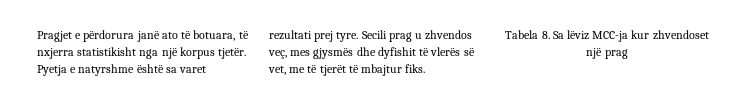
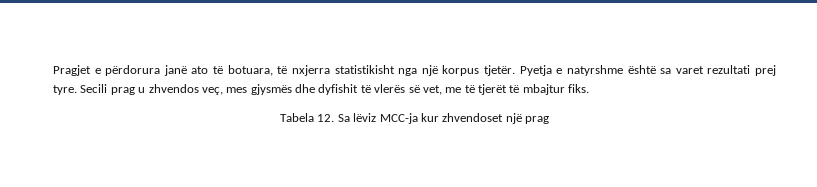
[541,31,550,39] 8. -> [317,114,335,122] 12.

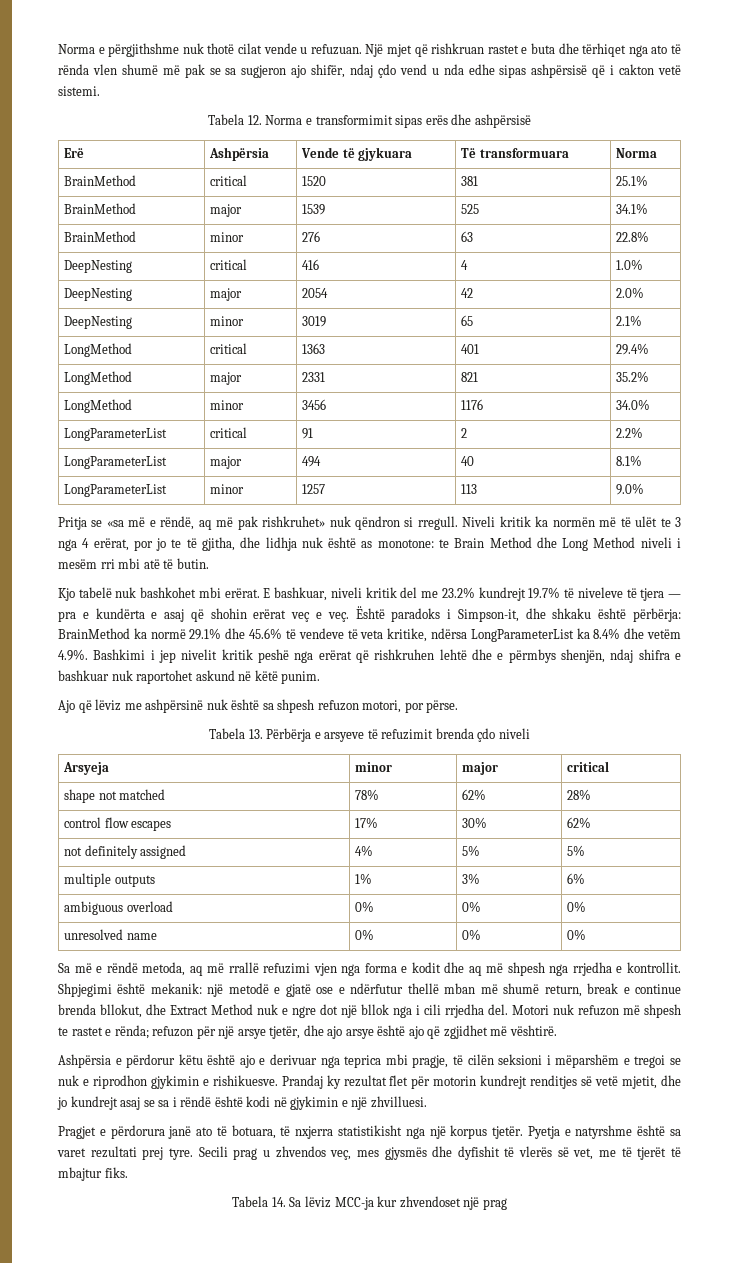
(53, 70) none -> [58,43,682,57] [58,64,682,78] [58,86,100,96] [208,114,531,128] [64,148,85,158] [209,147,270,161] [301,147,413,161] [461,148,569,158] [616,148,658,158] [64,175,137,186] [210,175,248,186] [302,176,327,186] [461,176,479,186] [616,175,649,186] [64,203,137,214] [210,204,243,217] [302,204,326,215] [461,204,480,214] [616,203,649,214] [64,231,137,242] [210,232,245,242] [302,231,321,242] [461,231,474,242] [616,231,650,242] [64,260,133,273] [210,259,248,270] [302,259,320,270] [461,260,469,270] [616,259,644,270] [64,288,133,301] [210,288,243,301] [302,288,329,298] [461,288,474,298] [616,287,645,298] [64,316,133,329] [210,316,245,326] [302,316,327,327] [461,315,474,326] [616,315,643,326] [64,343,133,357] [210,343,248,354] [302,343,326,354] [461,344,480,354] [616,343,650,355] [64,371,133,385] [210,372,243,385] [302,372,326,382] [461,372,479,382] [616,371,650,382] [64,399,133,413] [210,400,245,410] [302,399,327,410] [461,399,484,410] [616,399,651,410] [64,428,168,441] [210,427,248,438] [302,428,314,439] [461,428,468,438] [616,427,644,438] [64,456,168,469] [210,456,243,469] [302,456,322,467] [461,456,475,466] [616,455,643,466] [64,484,168,497] [210,484,245,494] [302,484,326,494] [461,484,478,494] [616,483,645,495] [58,516,681,530] [58,537,681,551] [58,558,209,569] [58,587,681,601] [58,606,681,622] [58,628,681,642] [58,649,682,663] [58,670,321,684] [58,699,459,713] [209,728,530,742] [63,762,110,775] [355,762,393,772] [462,762,499,775] [567,761,610,772] [64,789,166,803] [355,789,380,800] [462,789,487,800] [567,789,592,800] [64,817,172,831] [355,817,379,828] [462,817,488,828] [567,817,592,828] [64,845,187,859] [355,845,374,856] [462,845,481,856] [567,845,586,856] [64,873,155,887] [355,873,373,884] [462,873,481,884] [567,873,586,884] [64,901,173,915] [355,901,375,912] [462,901,482,912] [567,901,587,912] [64,929,157,940] [355,929,375,940] [462,929,482,940] [567,929,587,940] [58,962,681,976] [58,983,682,997] [58,1004,681,1018] [58,1025,557,1039] [58,1054,681,1068] [58,1075,682,1089] [57,1096,427,1110] Norma e përgjithshme nuk thotë cilat vende u refuzuan. Një mjet që rishkruan rastet e buta dhe tërhiqet nga ato të rënda vlen shumë më pak se sa sugjeron ajo shifër, ndaj çdo vend u nda edhe sipas ashpërsisë që i cakton vetë sistemi. // Tabela 12. Norma e transformimit sipas erës dhe ashpërsisë // Erë | Ashpërsia | Vende të gjykuara | Të transformuara | Norma // BrainMethod | critical | 1520 | 381 | 25.1% // BrainMethod | major | 1539 | 525 | 34.1% // BrainMethod | minor | 276 | 63 | 22.8% // DeepNesting | critical | 416 | 4 | 1.0% // DeepNesting | major | 2054 | 42 | 2.0% // DeepNesting | minor | 3019 | 65 | 2.1% // LongMethod | critical | 1363 | 401 | 29.4% // LongMethod | major | 2331 | 821 | 35.2% // LongMethod | minor | 3456 | 1176 | 34.0% // LongParameterList | critical | 91 | 2 | 2.2% // LongParameterList | major | 494 | 40 | 8.1% // LongParameterList | minor | 1257 | 113 | 9.0% // Pritja se «sa më e rëndë, aq më pak rishkruhet» nuk qëndron si rregull. Niveli kritik ka normën më të ulët te 3 nga 4 erërat, por jo te të gjitha, dhe lidhja nuk është as monotone: te Brain Method dhe Long Method niveli i mesëm rri mbi atë të butin. // Kjo tabelë nuk bashkohet mbi erërat. E bashkuar, niveli kritik del me 23.2% kundrejt 19.7% të niveleve të tjera — pra e kundërta e asaj që shohin erërat veç e veç. Është paradoks i Simpson-it, dhe shkaku është përbërja: BrainMethod ka normë 29.1% dhe 45.6% të vendeve të veta kritike, ndërsa LongParameterList ka 8.4% dhe vetëm 4.9%. Bashkimi i jep nivelit kritik peshë nga erërat që rishkruhen lehtë dhe e përmbys shenjën, ndaj shifra e bashkuar nuk raportohet askund në këtë punim. // Ajo që lëviz me ashpërsinë nuk është sa shpesh refuzon motori, por përse. // Tabela 13. Përbërja e arsyeve të refuzimit brenda çdo niveli // Arsyeja | minor | major | critical // shape not matched | 78% | 62% | 28% // control flow escapes | 17% | 30% | 62% // not definitely assigned | 4% | 5% | 5% // multiple outputs | 1% | 3% | 6% // ambiguous overload | 0% | 0% | 0% // unresolved name | 0% | 0% | 0% // Sa më e rëndë metoda, aq më rrallë refuzimi vjen nga forma e kodit dhe aq më shpesh nga rrjedha e kontrollit. Shpjegimi është mekanik: një metodë e gjatë ose e ndërfutur thellë mban më shumë return, break e continue brenda bllokut, dhe Extract Method nuk e ngre dot një bllok nga i cili rrjedha del. Motori nuk refuzon më shpesh te rastet e rënda; refuzon për një arsye tjetër, dhe ajo arsye është ajo që zgjidhet më vështirë. // Ashpërsia e përdorur këtu është ajo e derivuar nga teprica mbi pragje, të cilën seksioni i mëparshëm e tregoi se nuk e riprodhon gjykimin e rishikuesve. Prandaj ky rezultat flet për motorin kundrejt renditjes së vetë mjetit, dhe jo kundrejt asaj se sa i rëndë është kodi në gjykimin e një zhvilluesi. //
[317,114,335,122] 12. -> [271,1197,286,1207] 14.

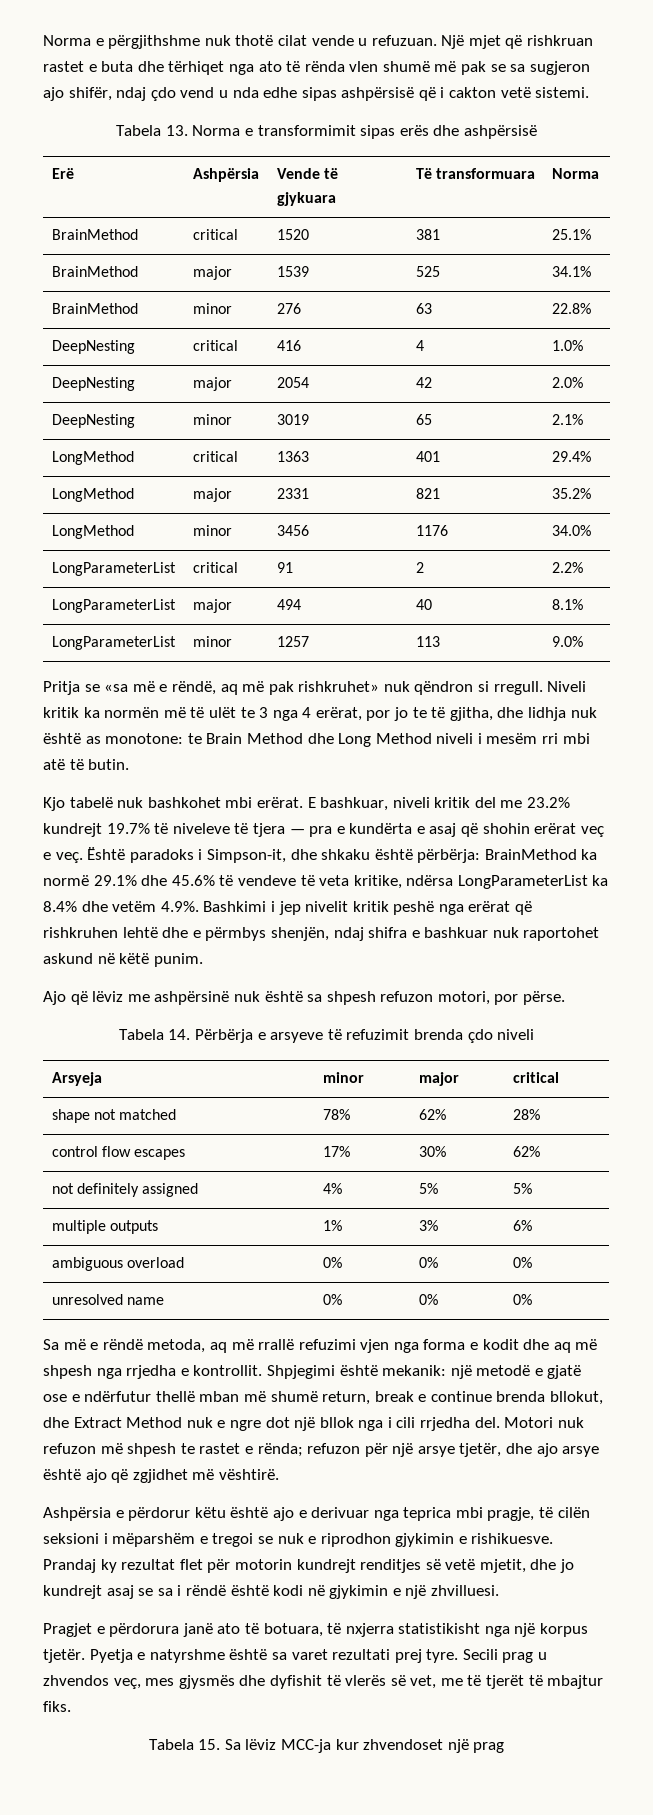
[247,115,262,125] 12. -> [165,125,188,136] 13.
[248,729,263,739] 13. -> [168,1029,191,1040] 14.
[271,1197,286,1207] 14. -> [198,1739,221,1750] 15.

